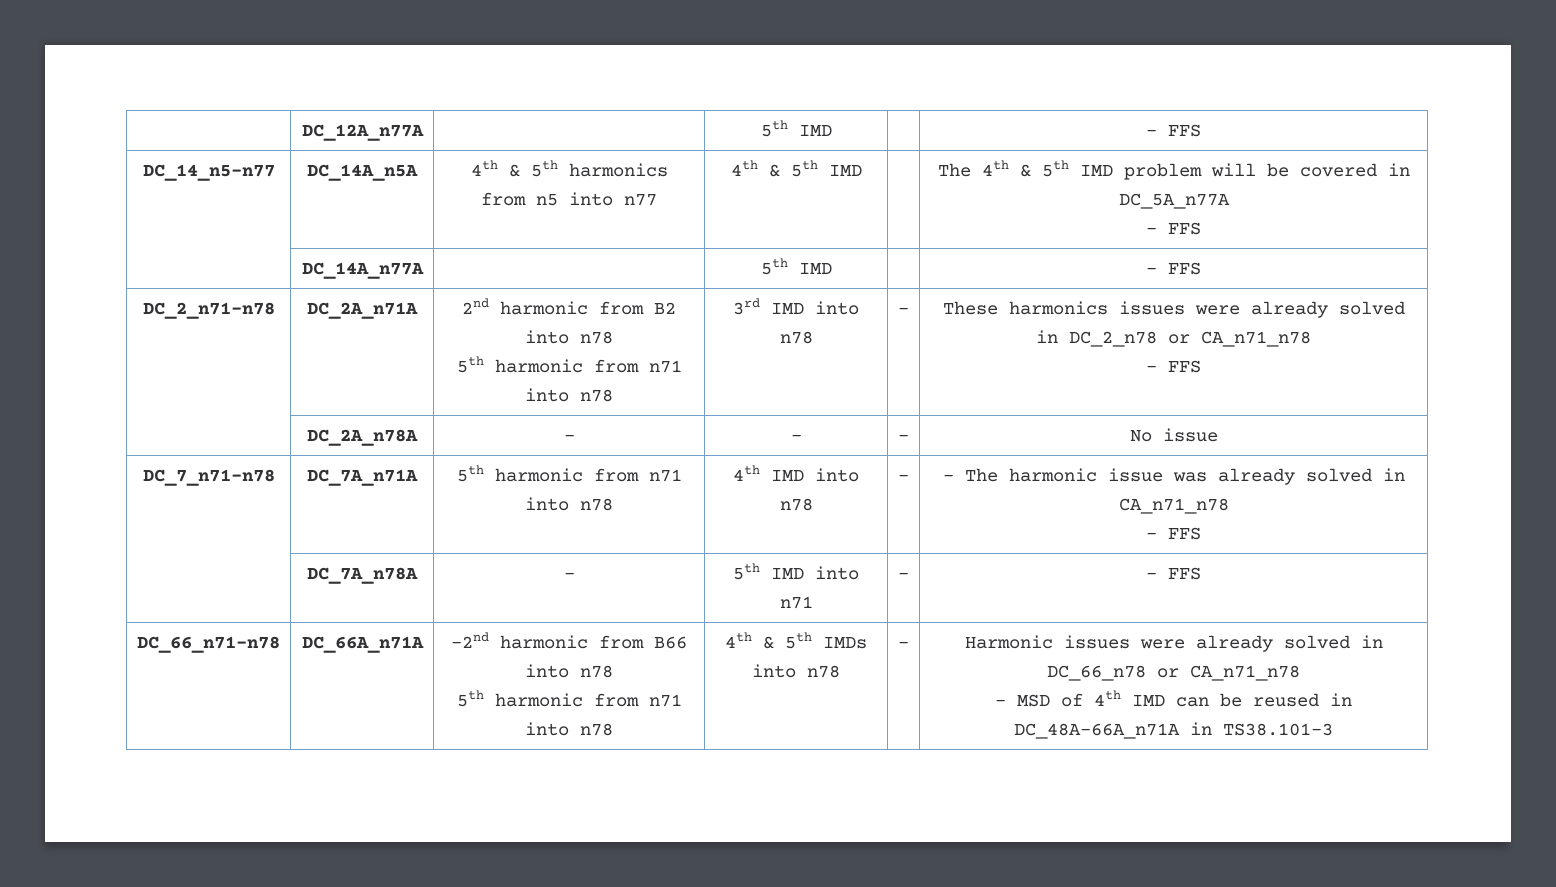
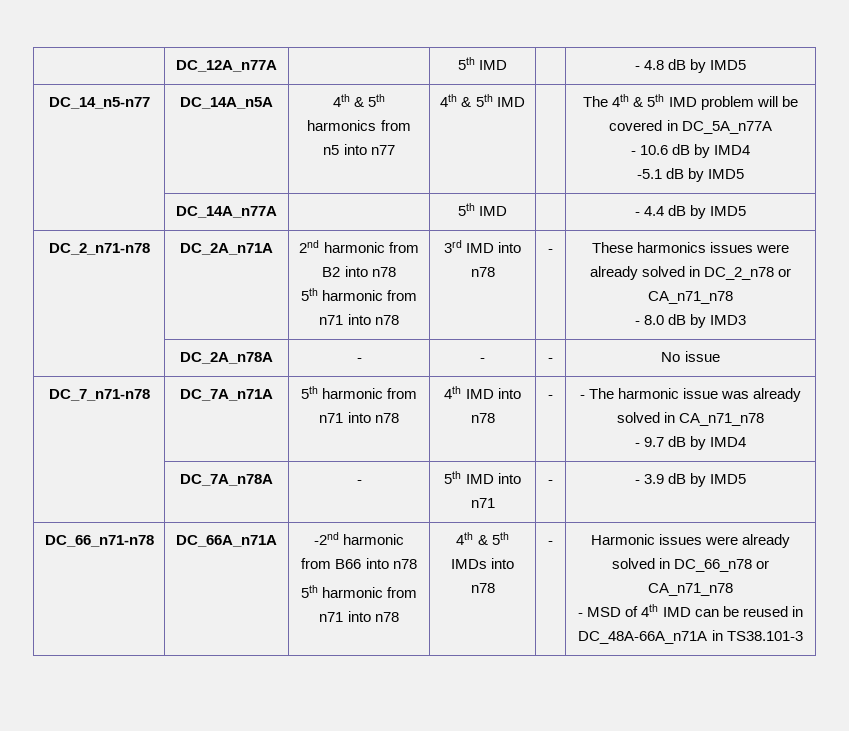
[1168,124,1201,137] FFS -> [643,59,747,73] 4.8 dB by IMD5
[1168,222,1201,235] FFS -> [639,144,751,158] [636,168,745,182] 10.6 dB by IMD4 // -5.1 dB by IMD5
[1168,262,1201,275] FFS -> [643,205,747,219] 4.4 dB by IMD5
[1168,360,1201,373] FFS -> [643,314,747,328] 8.0 dB by IMD3
[1168,527,1201,540] FFS -> [643,436,747,450] 9.7 dB by IMD4
[1168,567,1201,580] FFS -> [643,473,747,487] 3.9 dB by IMD5

